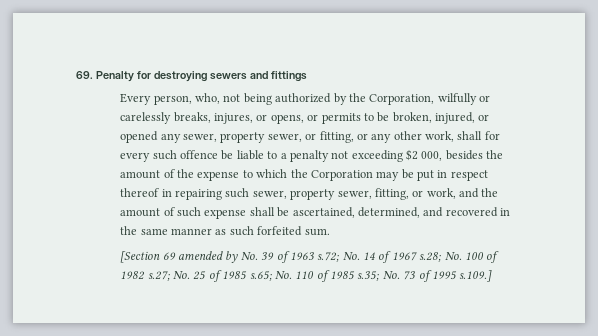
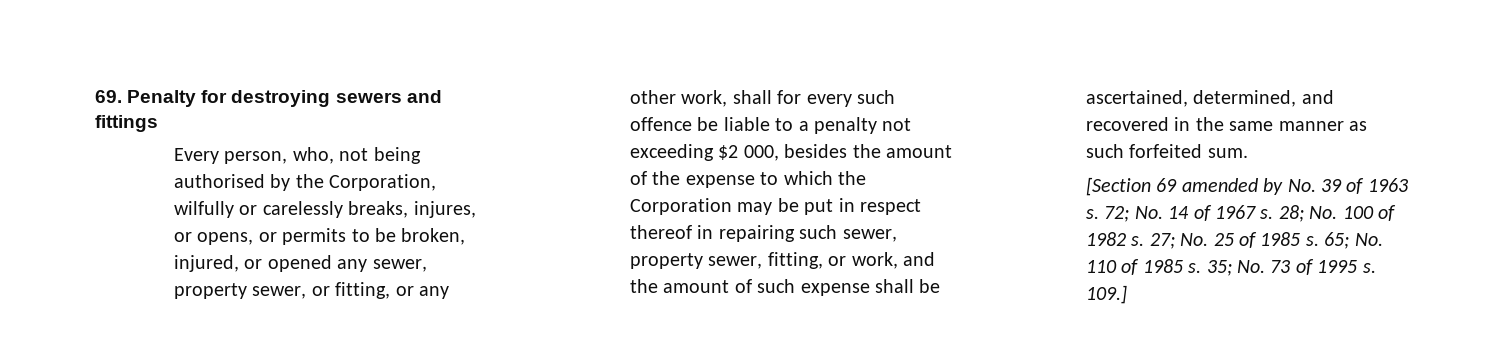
[275,93,332,103] authorized -> [173,174,265,188] authorised
[317,252,340,262] s.72; -> [1085,206,1130,222] s. 72;
[419,252,442,262] s.28; -> [1260,205,1304,222] s. 28;
[147,271,170,281] s.27; -> [1131,233,1175,249] s. 27;
[249,271,272,281] s.65; -> [1305,232,1350,249] s. 65;
[357,271,380,281] s.35; -> [1188,260,1232,276] s. 35;
[459,270,493,282] s.109.] -> [1362,263,1376,273] [1085,285,1127,304] s. 109.]

